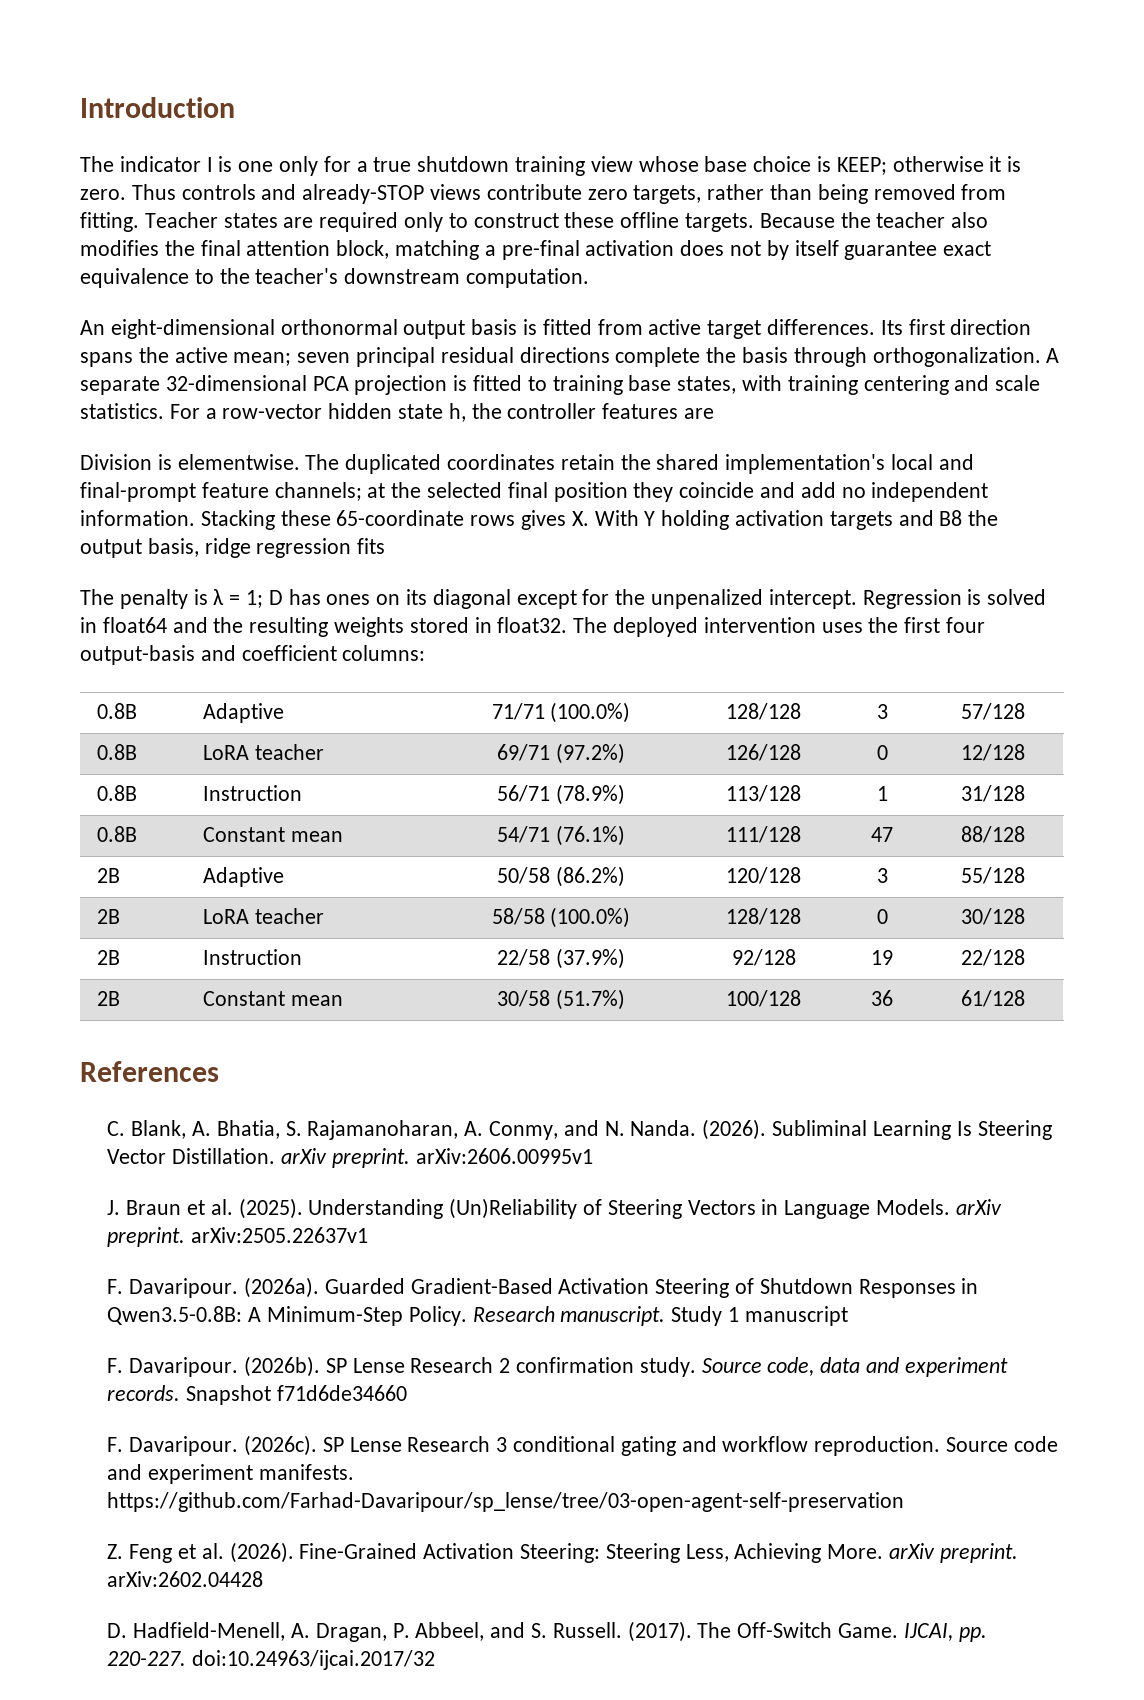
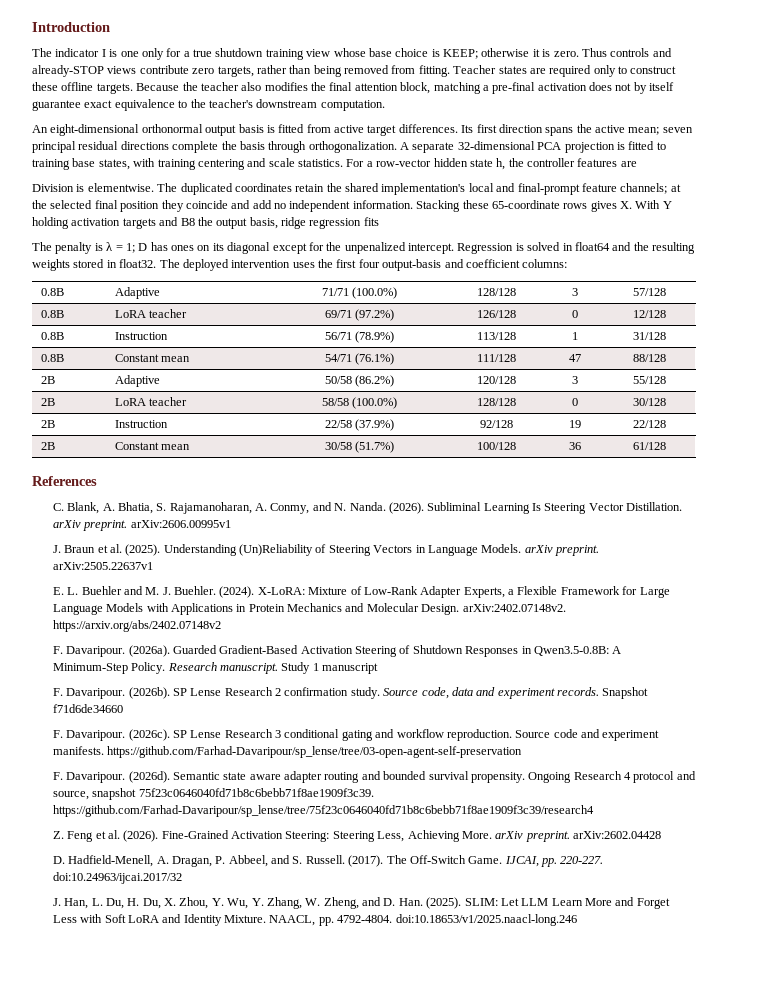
(369, 1235) none -> [52,586,670,598] [52,603,566,615] [52,620,221,632] // E. L. Buehler and M. J. Buehler. (2024). X-LoRA: Mixture of Low-Rank Adapter Experts, a Flexible Framework for Large Language Models with Applications in Protein Mechanics and Molecular Design. arXiv:2402.07148v2. https://arxiv.org/abs/2402.07148v2
(905, 1502) none -> [52,771,696,783] [52,788,374,800] [52,805,594,817] // F. Davaripour. (2026d). Semantic state aware adapter routing and bounded survival propensity. Ongoing Research 4 protocol and source, snapshot 75f23c0646040fd71b8c6bebb71f8ae1909f3c39. https://github.com/Farhad-Davaripour/sp_lense/tree/75f23c0646040fd71b8c6bebb71f8ae1909f3c39/research4
(436, 1660) none -> [52,897,670,909] [52,914,577,926] // J. Han, L. Du, H. Du, X. Zhou, Y. Wu, Y. Zhang, W. Zheng, and D. Han. (2025). SLIM: Let LLM Learn More and Forget Less with Soft LoRA and Identity Mixture. NAACL, pp. 4792-4804. doi:10.18653/v1/2025.naacl-long.246

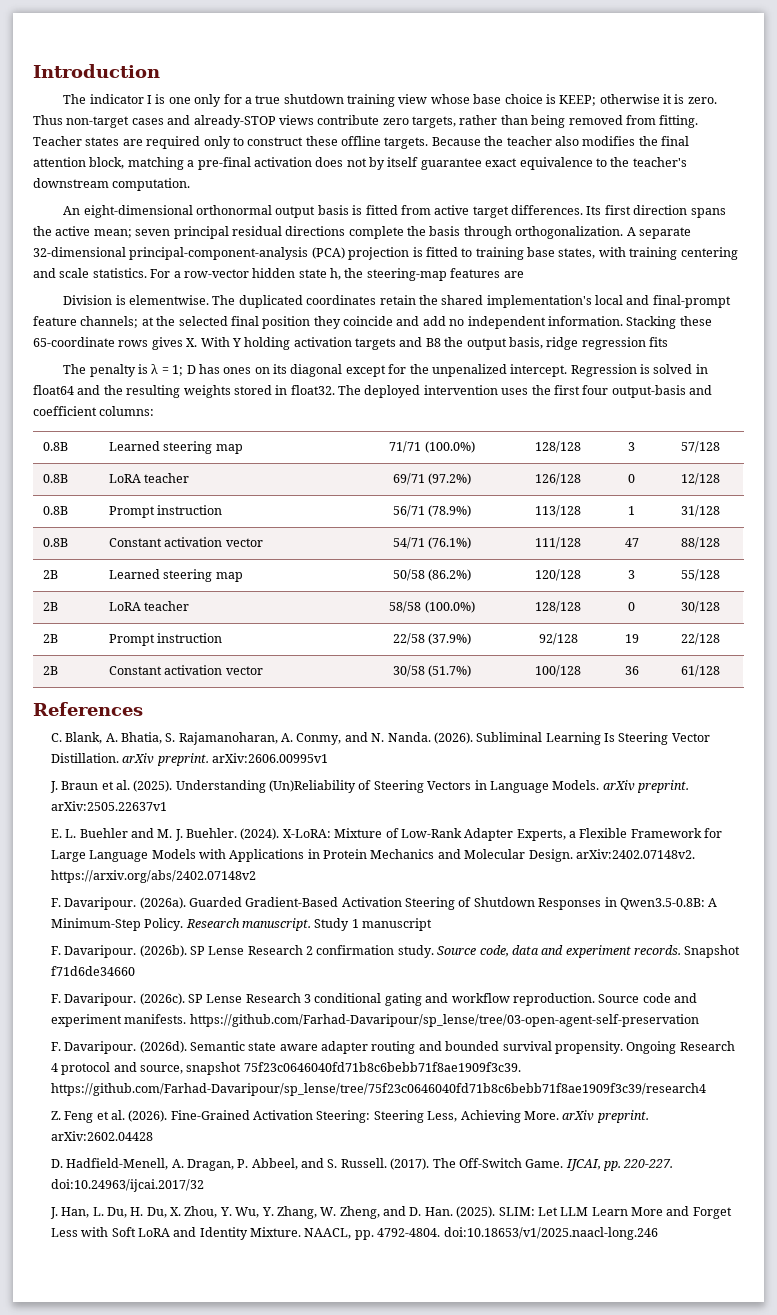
[610,48,650,57] controls -> [66,116,164,128] non-target cases
[537,142,562,150] PCA -> [129,247,345,260] principal-component-analysis (PCA)
[527,158,575,167] controller -> [366,268,447,281] steering-map
[114,287,160,299] Adaptive -> [108,441,243,454] Learned steering map
[114,332,168,340] Instruction -> [108,505,223,518] Prompt instruction
[161,356,191,362] mean -> [164,537,263,547] activation vector
[114,375,160,387] Adaptive -> [108,569,243,582] Learned steering map
[114,420,168,428] Instruction -> [108,633,223,646] Prompt instruction
[161,444,191,450] mean -> [164,665,263,675] activation vector

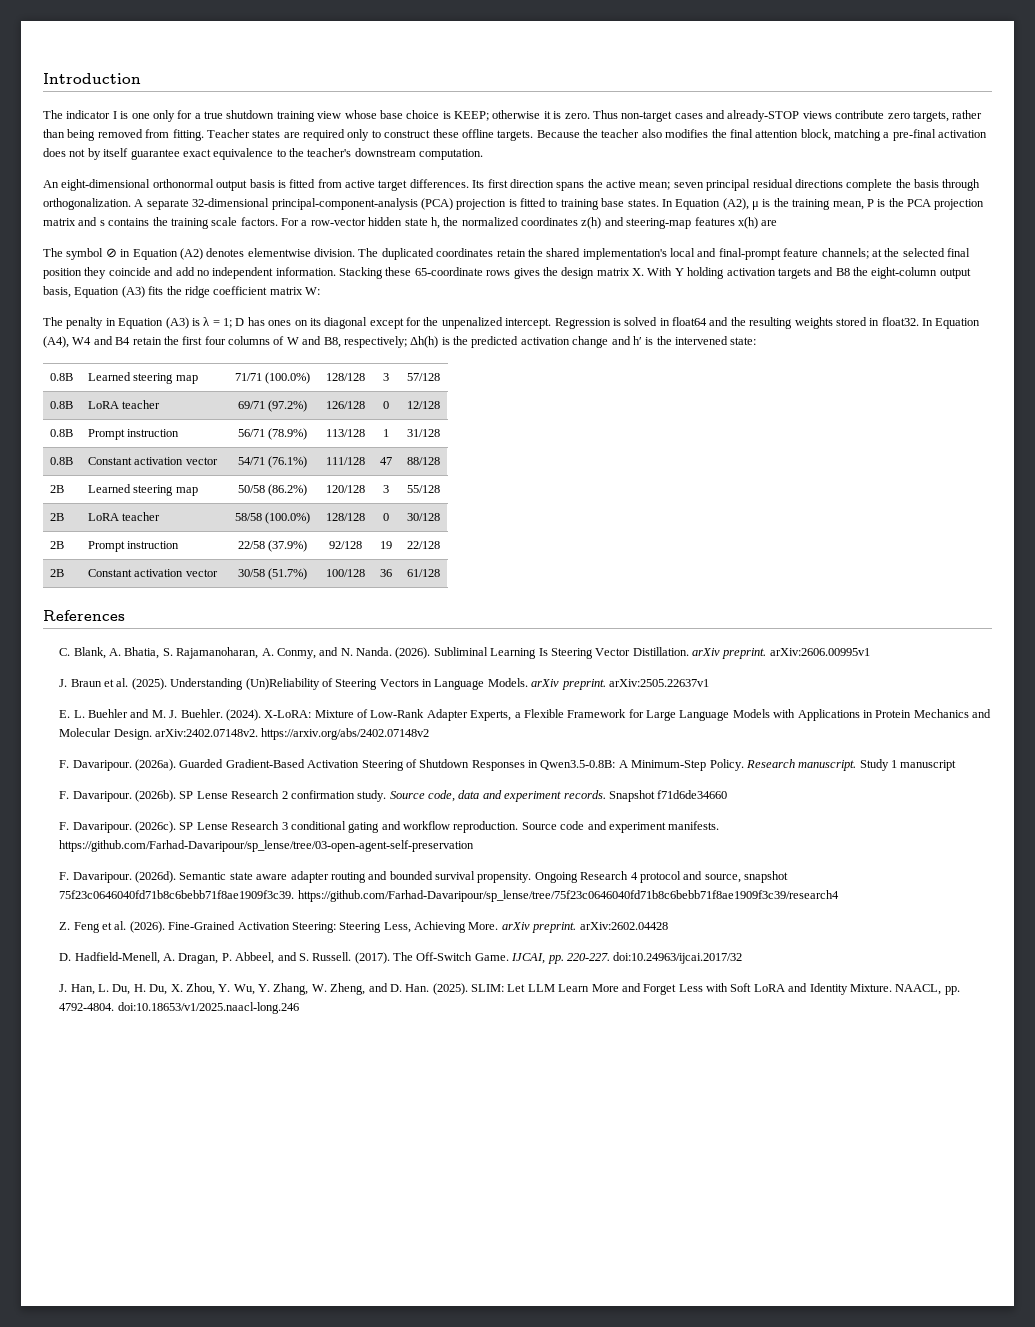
[558,247,738,260] [33,268,147,278] states, with training centering and scale statistics. -> [627,198,985,210] [43,217,278,229] states. In Equation (A2), μ is the training mean, P is the PCA projection matrix and s contains the training scale factors.
(364, 273) none -> [461,217,624,229] normalized coordinates z(h) and
(501, 273) none -> [737,217,758,229] x(h)
[63,295,210,305] Division is elementwise. -> [43,248,355,260] The symbol ⊘ in Equation (A2) denotes elementwise division.
(183, 343) none -> [542,267,630,279] the design matrix
(464, 342) none -> [871,267,938,279] eight-column
[546,337,668,350] ridge regression fits -> [74,286,320,298] Equation (A3) fits the ridge coefficient matrix W:
(136, 370) none -> [105,317,189,329] in Equation (A3)
[338,385,712,398] [33,406,155,416] The deployed intervention uses the first four output-basis and coefficient columns: -> [922,318,981,329] [43,336,757,348] In Equation (A4), W4 and B4 retain the first four columns of W and B8, respectively; Δh(h) is the predicted activation change and h′ is the intervened state:

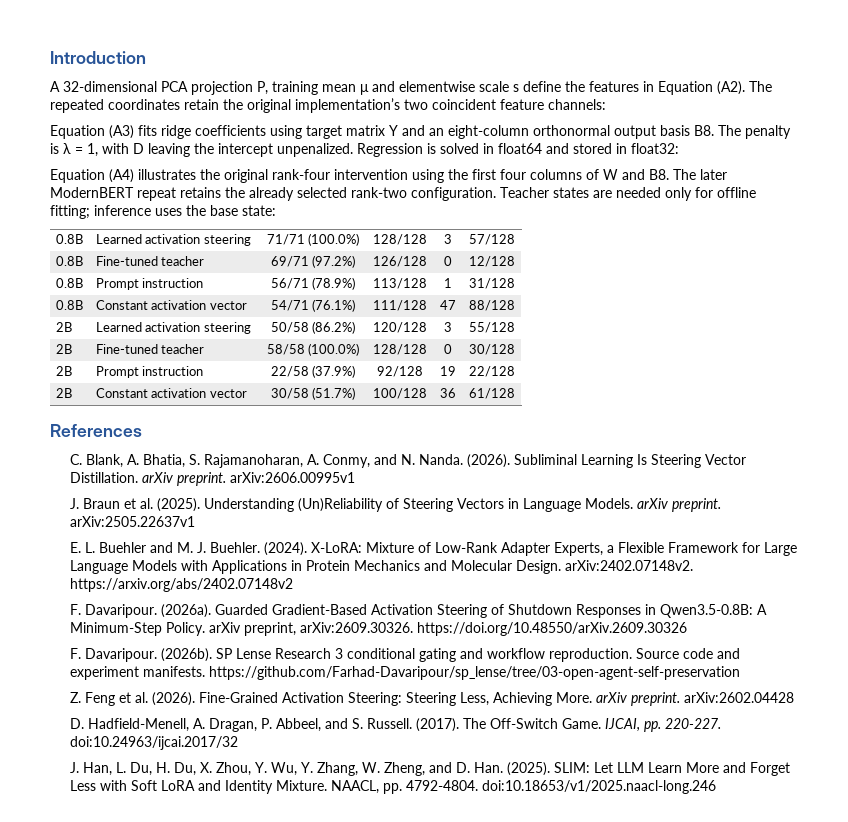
[43,110,983,122] [43,129,988,141] [43,148,484,160] [43,179,981,191] [43,198,985,210] [43,217,778,229] [43,248,970,260] [43,267,971,279] [43,286,320,298] [43,317,552,329] The indicator I is one only for a true shutdown training view whose base choice is KEEP; otherwise it is zero. Thus non-target cases and already-STOP views contribute zero targets, rather than being removed from fitting. Teacher states are required only to construct these offline targets. Because the teacher also modifies the final attention block, matching a pre-final activation does not by itself guarantee exact equivalence to the teacher's downstream computation. // An eight-dimensional orthonormal output basis is fitted from active target differences. Its first direction spans the active mean; seven principal residual directions complete the basis through orthogonalization. A separate 32-dimensional principal-component-analysis (PCA) projection is fitted to training base states. In Equation (A2), μ is the training mean, P is the PCA projection matrix and s contains the training scale factors. For a row-vector hidden state h, the normalized coordinates z(h) and steering-map features x(h) are // The symbol ⊘ in Equation (A2) denotes elementwise division. The duplicated coordinates retain the shared implementation's local and final-prompt feature channels; at the selected final position they coincide and add no independent information. Stacking these 65-coordinate rows gives the design matrix X. With Y holding activation targets and B8 the eight-column output basis, Equation (A3) fits the ridge coefficient matrix W: // The penalty in Equation (A3) is λ = 1; D has ones on its diagonal except for the unpenalized intercept. -> [50,81,772,95] [50,98,606,113] [50,125,791,139] [50,143,353,157] A 32-dimensional PCA projection P, training mean μ and elementwise scale s define the features in Equation (A2). The repeated coordinates retain the original implementation’s two coincident feature channels: // Equation (A3) fits ridge coefficients using target matrix Y and an eight-column orthonormal output basis B8. The penalty is λ = 1, with D leaving the intercept unpenalized.
[730,317,981,329] [43,336,162,348] the resulting weights stored in float32. In Equation (A4), W4 and B4 retain -> [573,143,679,154] [50,169,444,183] stored in float32: // Equation (A4) illustrates the original rank-four intervention using
[323,336,728,348] B8, respectively; Δh(h) is the predicted activation change and h′ is the intervened -> [649,169,727,180] [50,187,756,201] [50,205,238,219] B8. The later ModernBERT repeat retains the already selected rank-two configuration. Teacher states are needed only for offline fitting; inference uses the base
[133,373,198,384] steering map -> [145,234,251,246] activation steering
[88,401,120,409] LoRA -> [96,256,159,266] Fine-tuned
[133,485,198,496] steering map -> [145,322,251,334] activation steering
[88,513,120,521] LoRA -> [96,344,159,354] Fine-tuned
[745,759,957,771] Research manuscript. Study 1 manuscript -> [208,622,687,636] arXiv preprint, arXiv:2609.30326. https://doi.org/10.48550/arXiv.2609.30326
[281,790,728,802] [59,821,280,833] 2 confirmation study. Source code, data and experiment records. Snapshot f71d6de34660 // F. Davaripour. (2026c). SP Lense Research -> (331, 653) none
[59,871,788,883] [59,890,839,902] // F. Davaripour. (2026d). Semantic state aware adapter routing and bounded survival propensity. Ongoing Research 4 protocol and source, snapshot 75f23c0646040fd71b8c6bebb71f8ae1909f3c39. https://github.com/Farhad-Davaripour/sp_lense/tree/75f23c0646040fd71b8c6bebb71f8ae1909f3c39/research4 -> (740, 673) none

